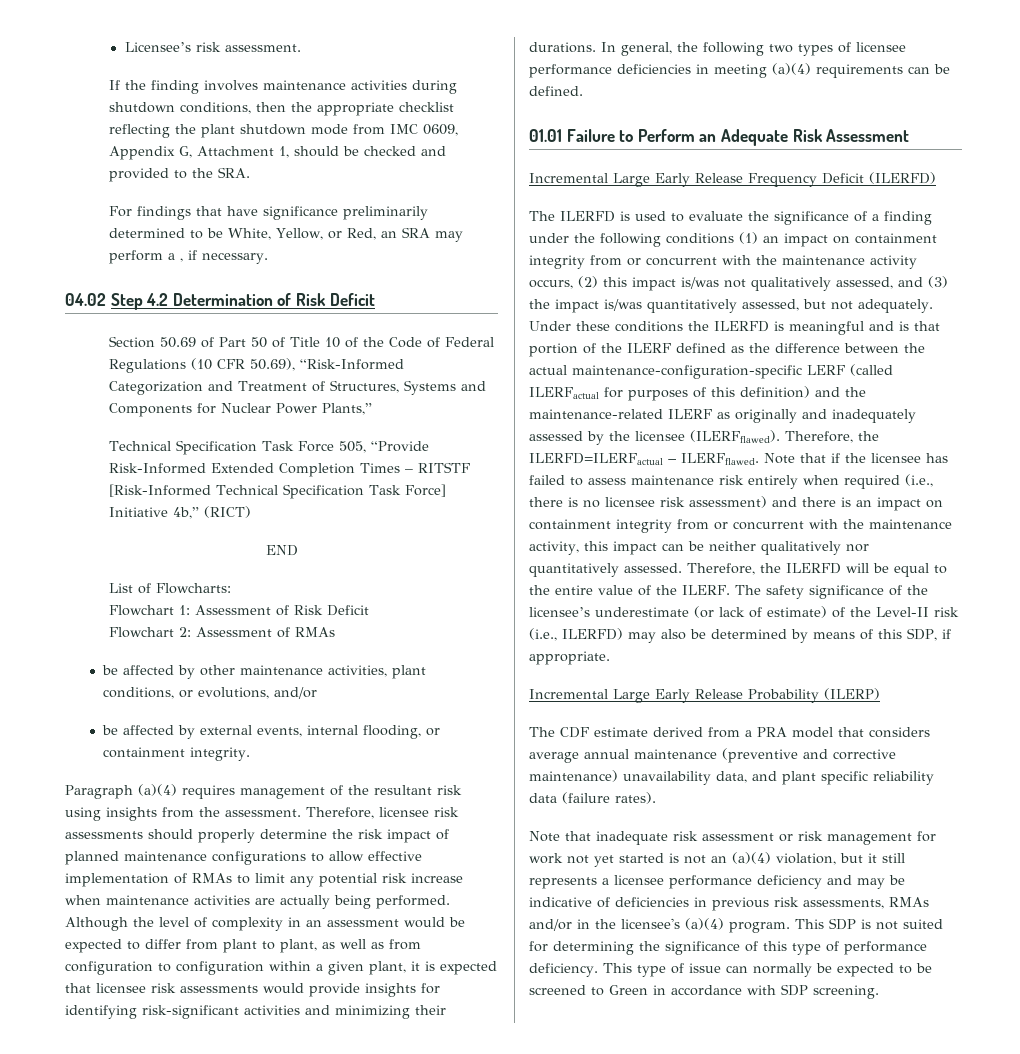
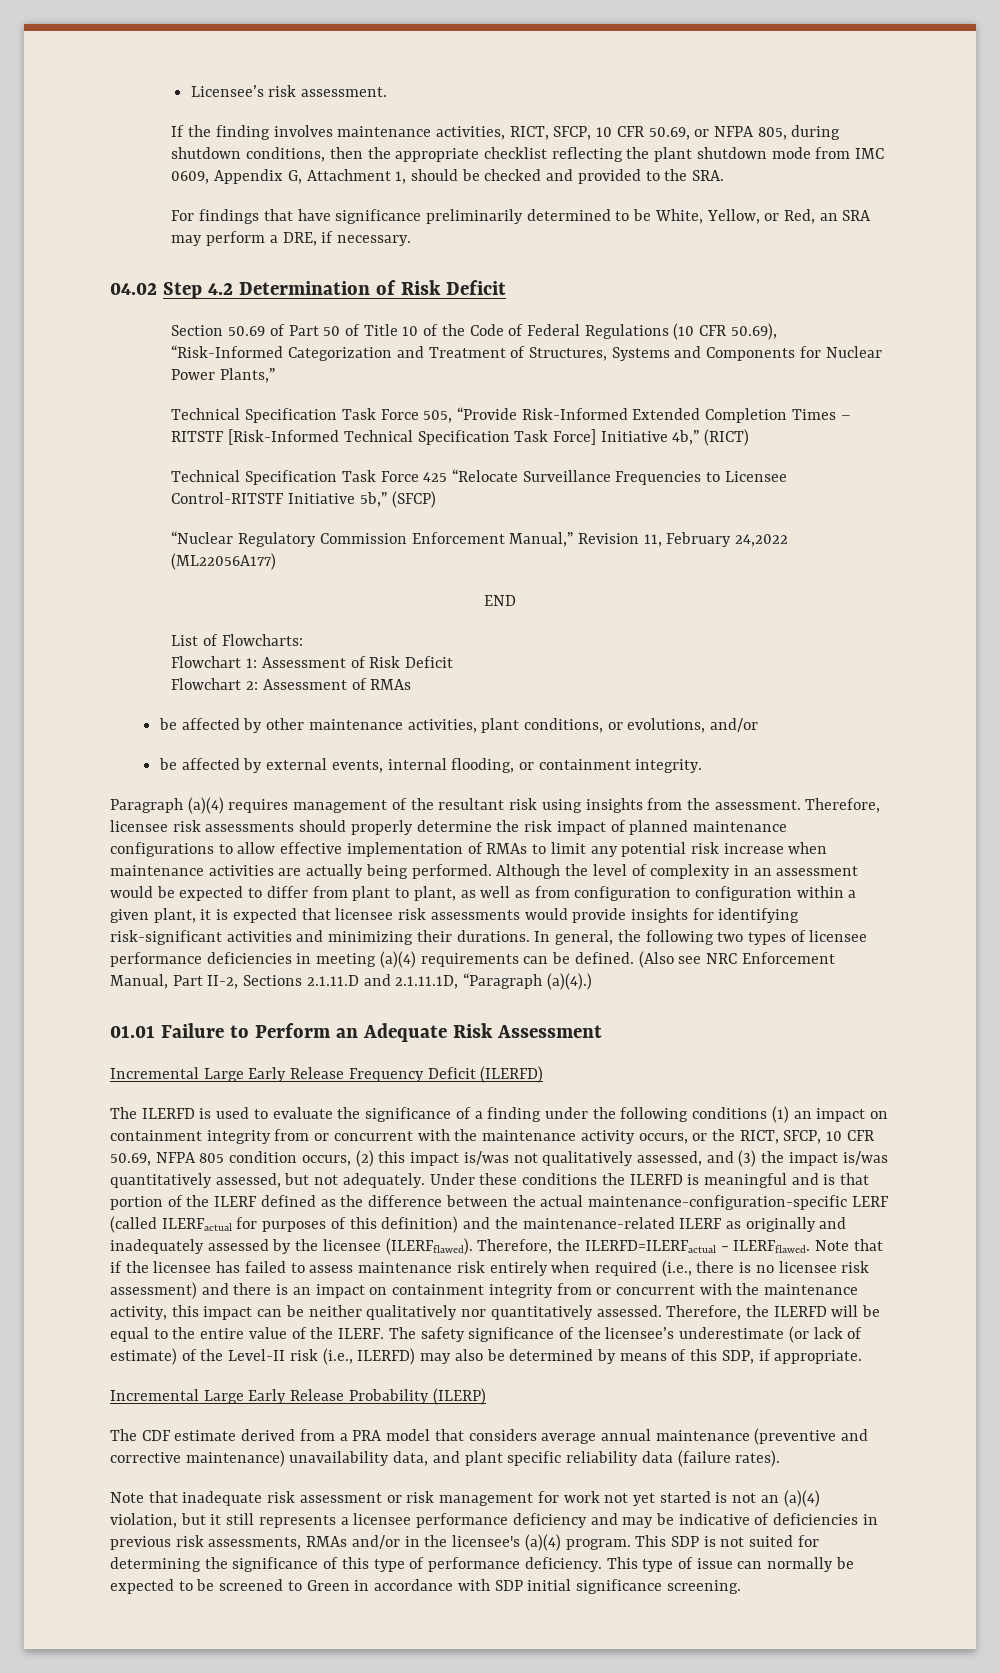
[350,80,407,90] activities -> [435,126,787,140] activities, RICT, SFCP, 10 CFR 50.69, or NFPA 805,
[179,258,183,262] , -> [282,232,317,246] DRE,
(251, 512) none -> [171,469,787,485] [171,491,436,508] [171,531,789,547] [171,553,277,570] // Technical Specification Task Force 425 “Relocate Surveillance Frequencies to Licensee Control-RITSTF Initiative 5b,” (SFCP) // “Nuclear Regulatory Commission Enforcement Manual,” Revision 11, February 24,2022 (ML22056A177)
(583, 91) none -> [638,951,835,968] [110,973,592,990] (Also see NRC Enforcement Manual, Part II-2, Sections 2.1.11.D and 2.1.11.1D, “Paragraph (a)(4).)
(573, 284) none -> [692,1129,874,1144] [110,1151,351,1166] or the RICT, SFCP, 10 CFR 50.69, NFPA 805 condition occurs,
(808, 990) none -> [527,1579,662,1594] initial significance

